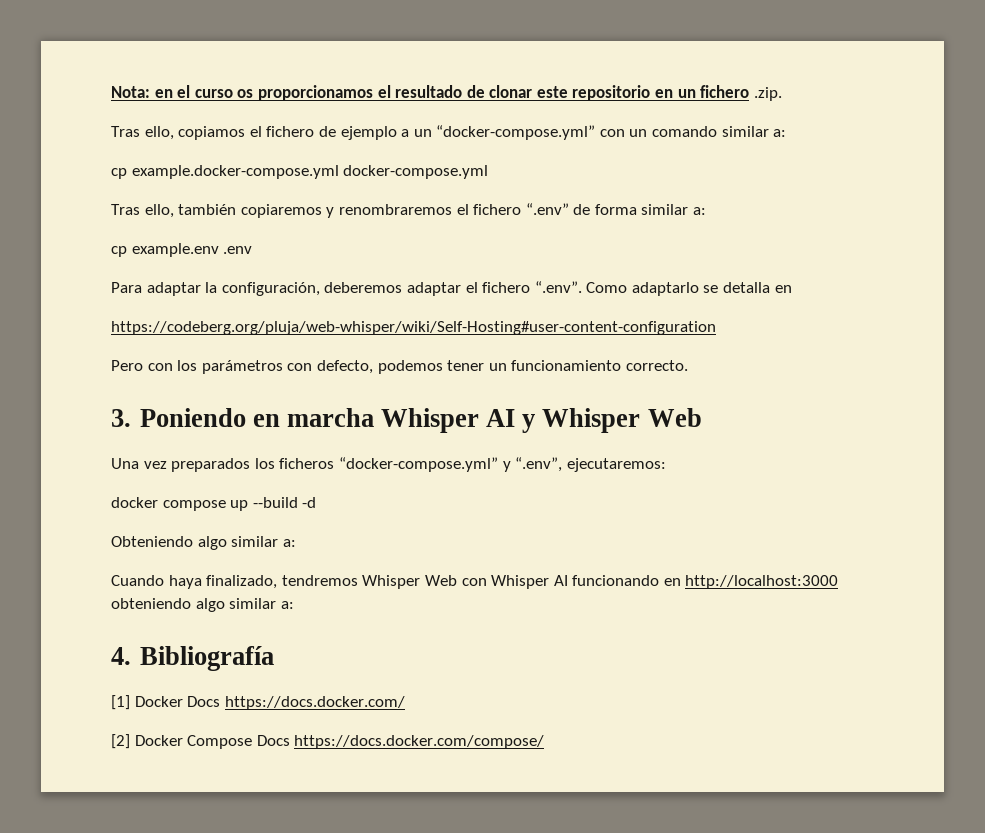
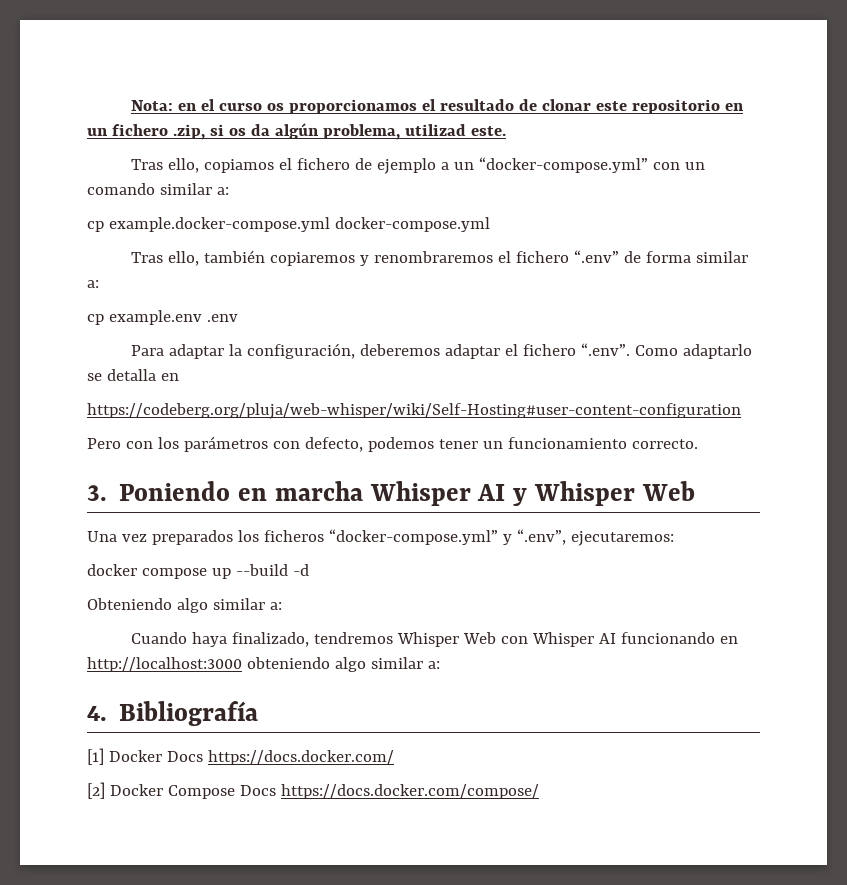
[753,87,782,101] .zip. -> [172,123,506,140] .zip, si os da algún problema, utilizad este.

